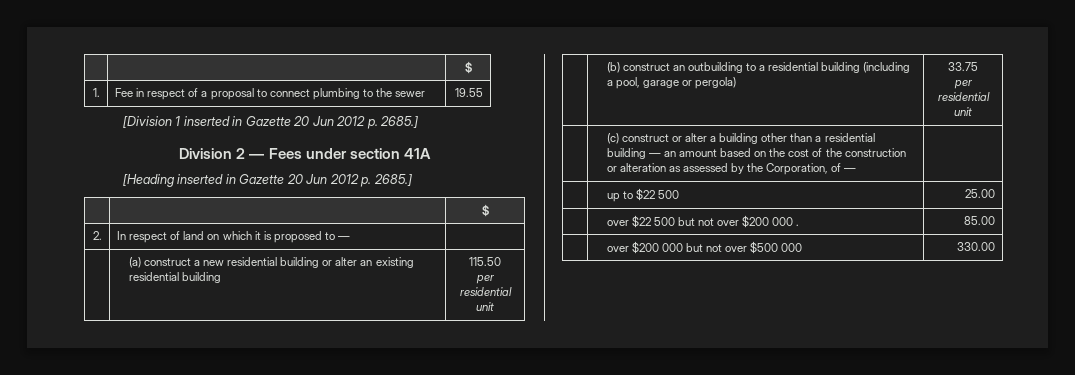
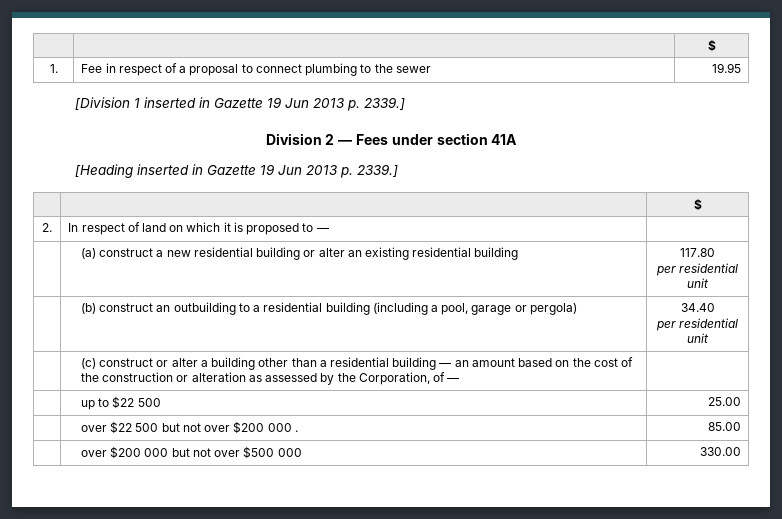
[455,88,484,97] 19.55 -> [711,63,741,73] 19.95
[293,116,419,129] 20 Jun 2012 p. 2685.] -> [266,97,405,111] 19 Jun 2013 p. 2339.]
[286,174,412,187] 20 Jun 2012 p. 2685.] -> [259,164,398,178] 19 Jun 2013 p. 2339.]
[469,257,501,266] 115.50 -> [680,248,715,257] 117.80
[948,62,978,71] 33.75 -> [680,303,715,312] 34.40

